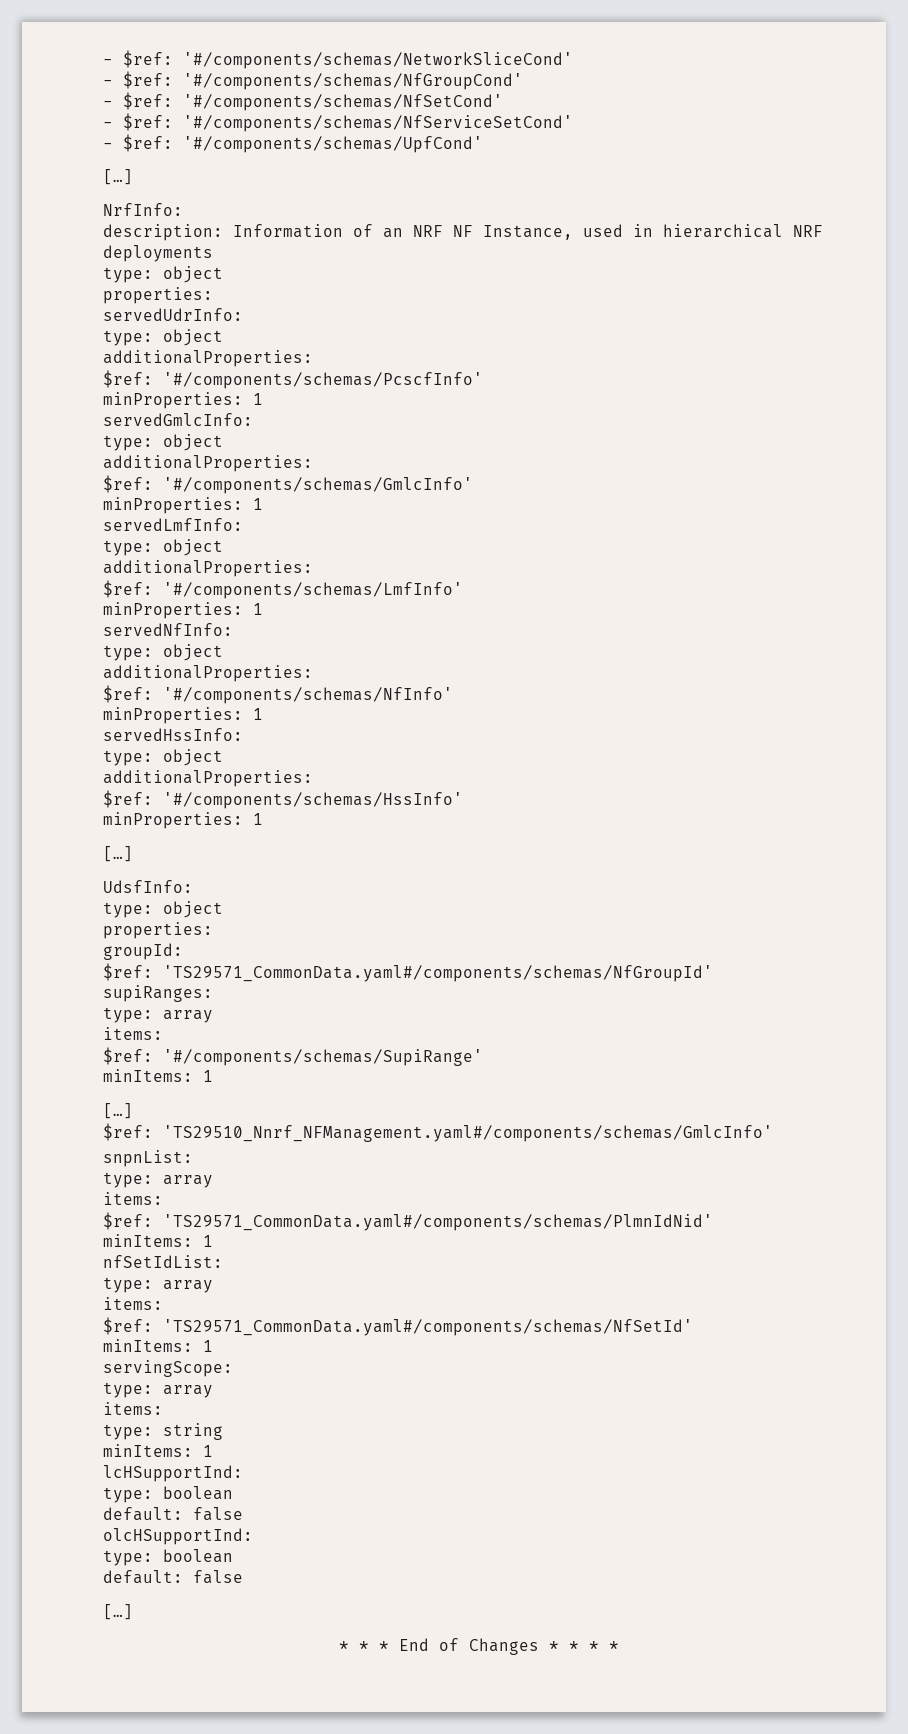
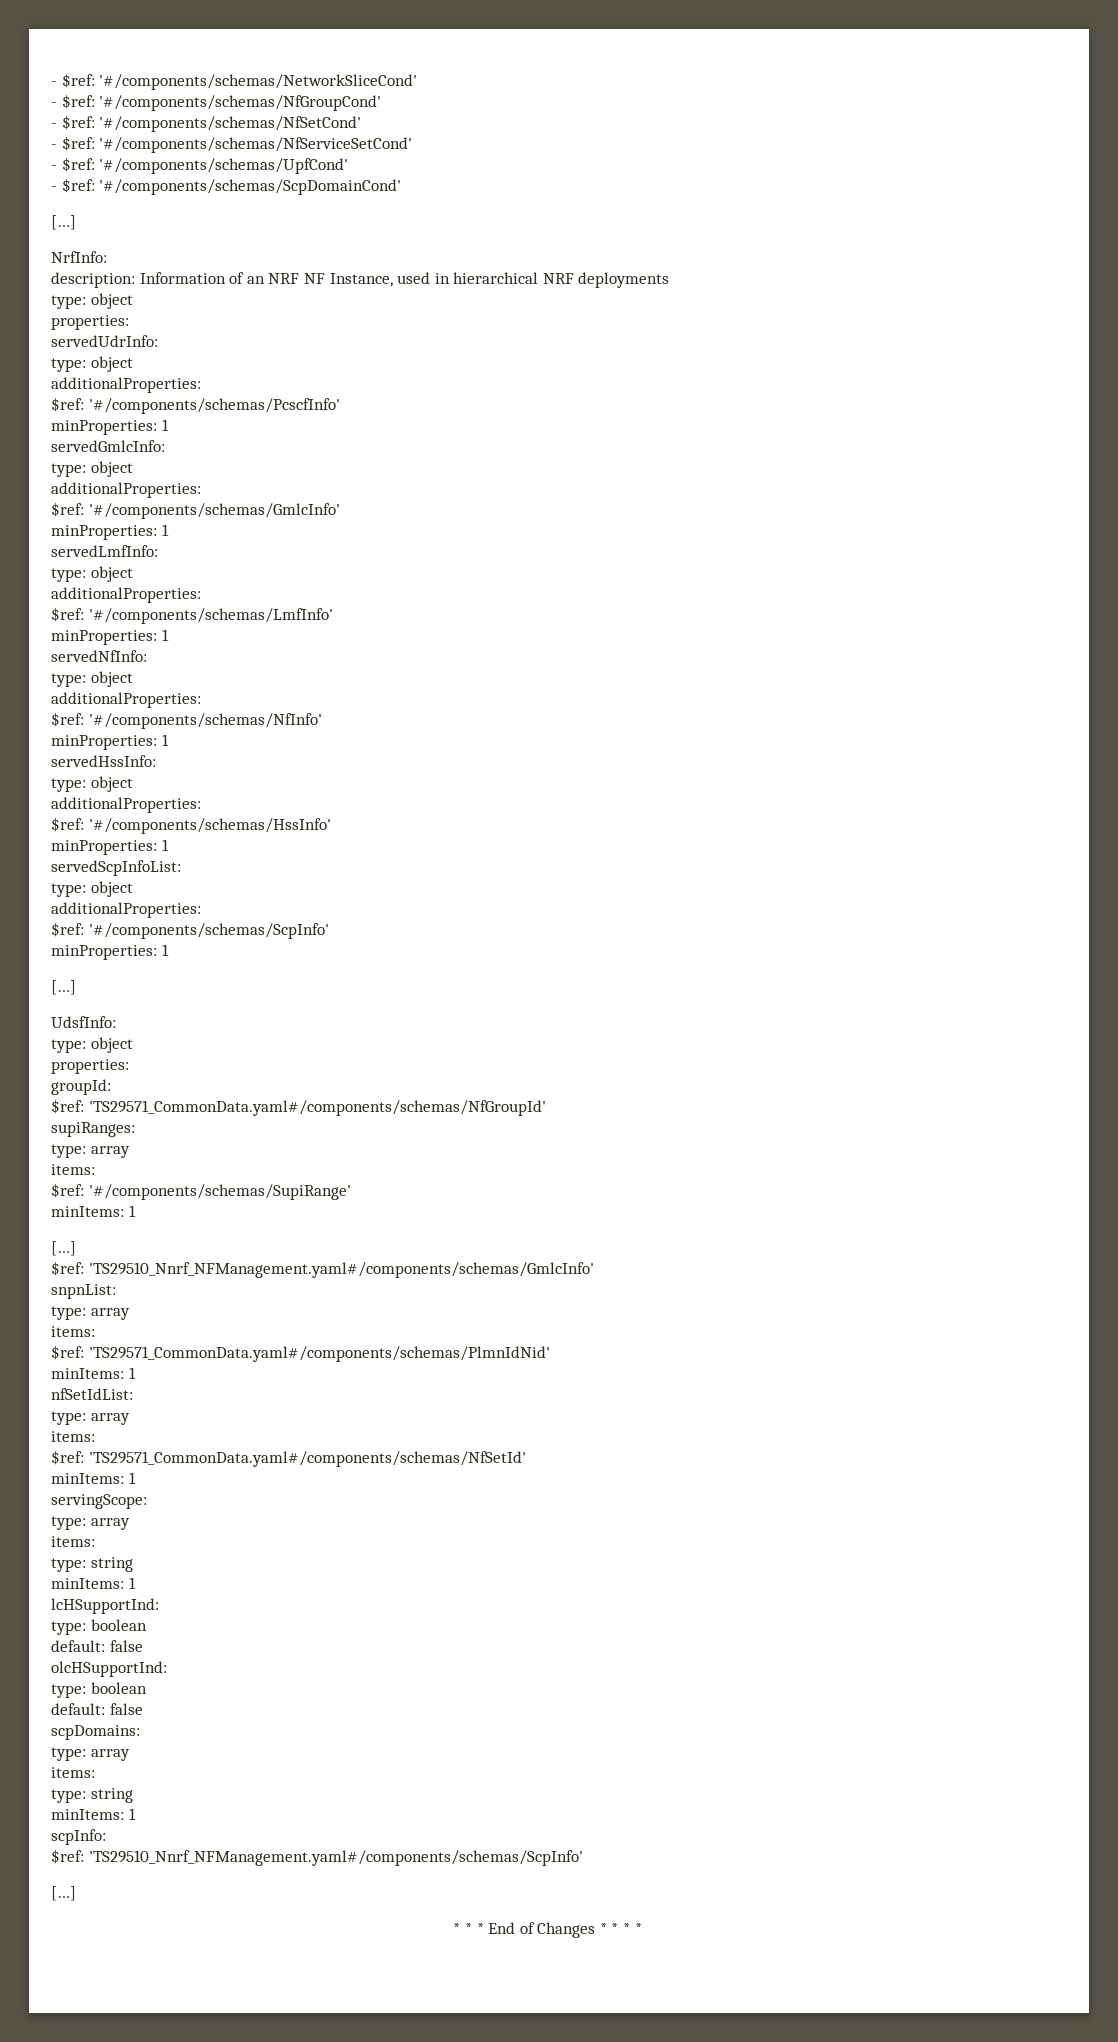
(483, 144) none -> [51,178,402,195] // - $ref: '#/components/schemas/ScpDomainCond'
(263, 819) none -> [51,860,181,876] [51,881,133,897] [51,902,201,918] [51,922,329,939] [51,944,169,960] // servedScpInfoList: // type: object // additionalProperties: // $ref: '#/components/schemas/ScpInfo' // minProperties: 1
(243, 1577) none -> [51,1725,140,1740] [51,1747,130,1761] [51,1767,95,1778] [51,1788,133,1803] [51,1808,136,1820] [51,1829,106,1845] [51,1849,583,1866] // scpDomains: // type: array // items: // type: string // minItems: 1 // scpInfo: // $ref: 'TS29510_Nnrf_NFManagement.yaml#/components/schemas/ScpInfo'

